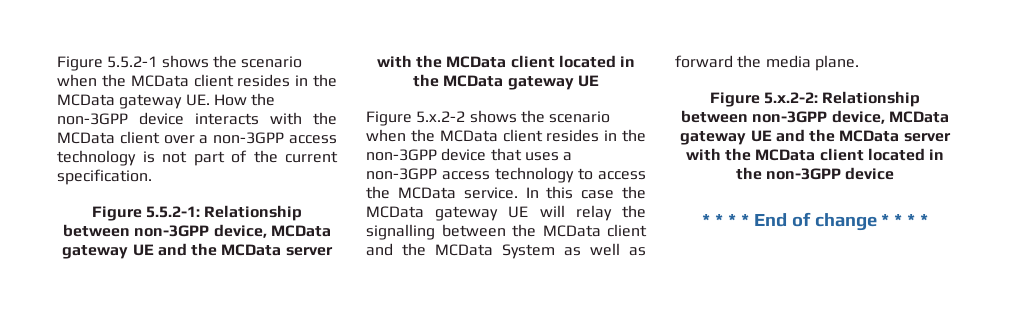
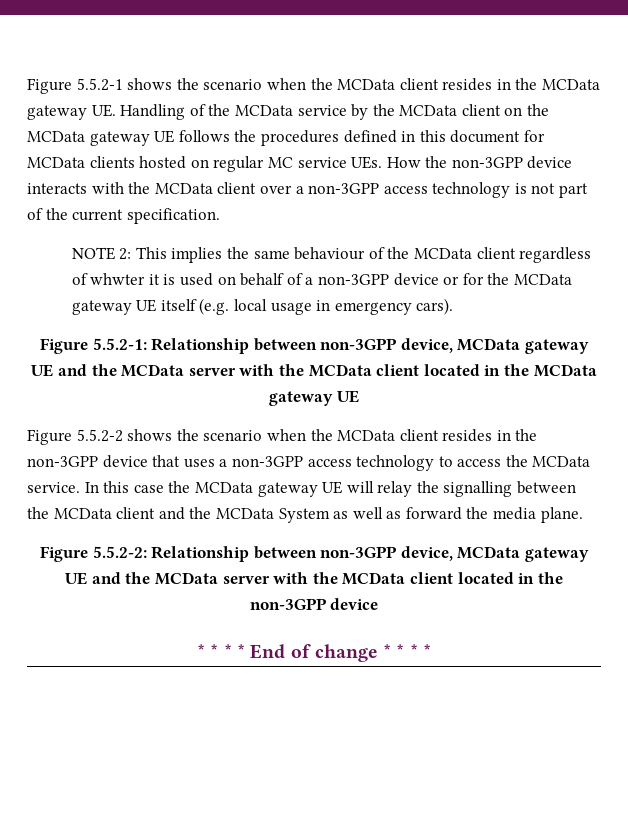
(210, 100) none -> [120,104,550,120] [27,130,545,146] [27,156,383,172] Handling of the MCData service by the MCData client on the MCData gateway UE follows the procedures defined in this document for MCData clients hosted on regular MC service UEs.
(152, 177) none -> [71,247,592,263] [71,273,572,286] [71,298,454,315] // NOTE 2: This implies the same behaviour of the MCData client regardless of whwter it is used on behalf of a non-3GPP device or for the MCData gateway UE itself (e.g. local usage in emergency cars).
[416,111,466,123] 5.x.2-2 -> [76,429,123,442] 5.5.2-2
[764,92,818,104] 5.x.2-2: -> [92,546,147,558] 5.5.2-2:

